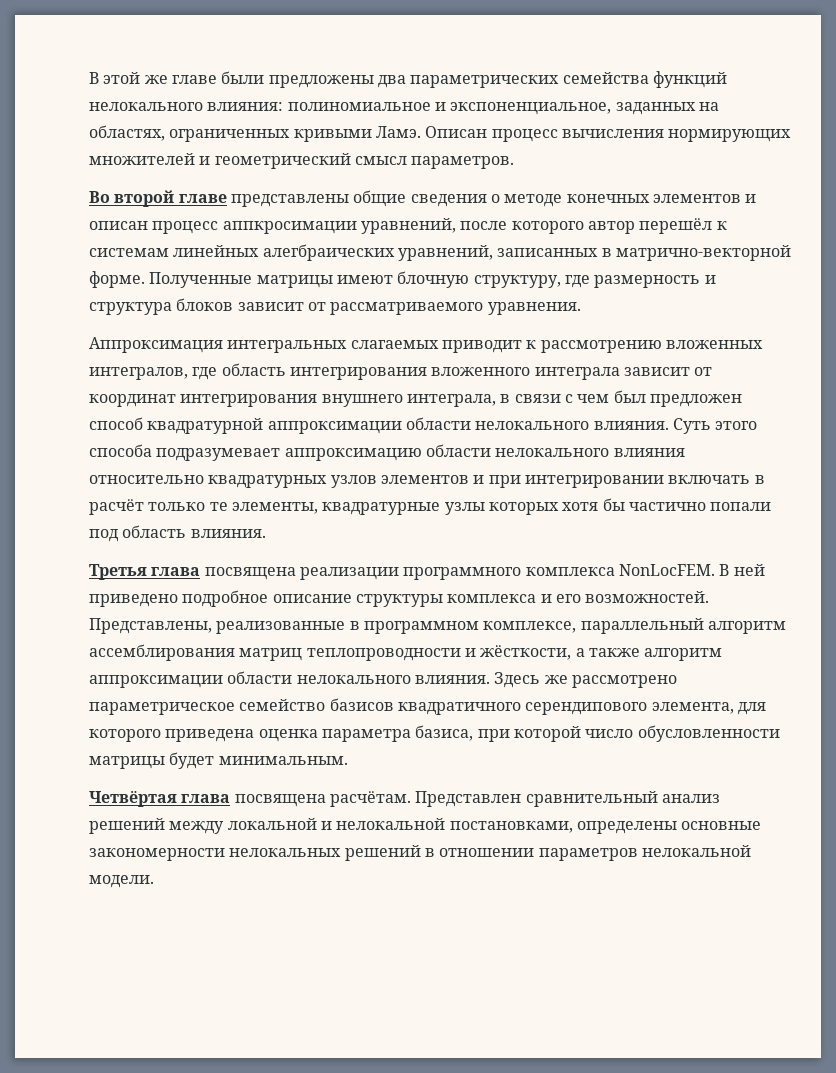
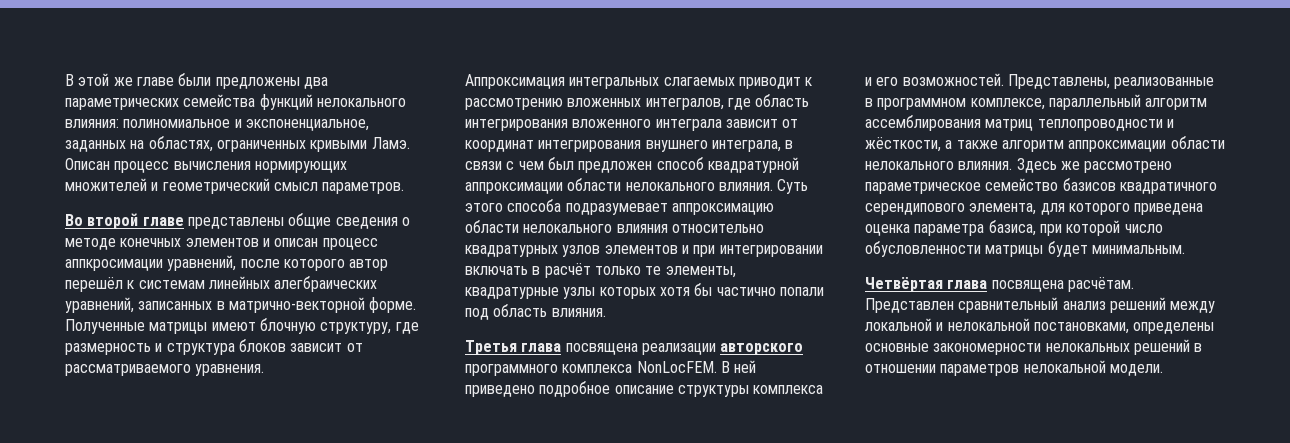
(399, 573) none -> [720,343,804,355] авторского

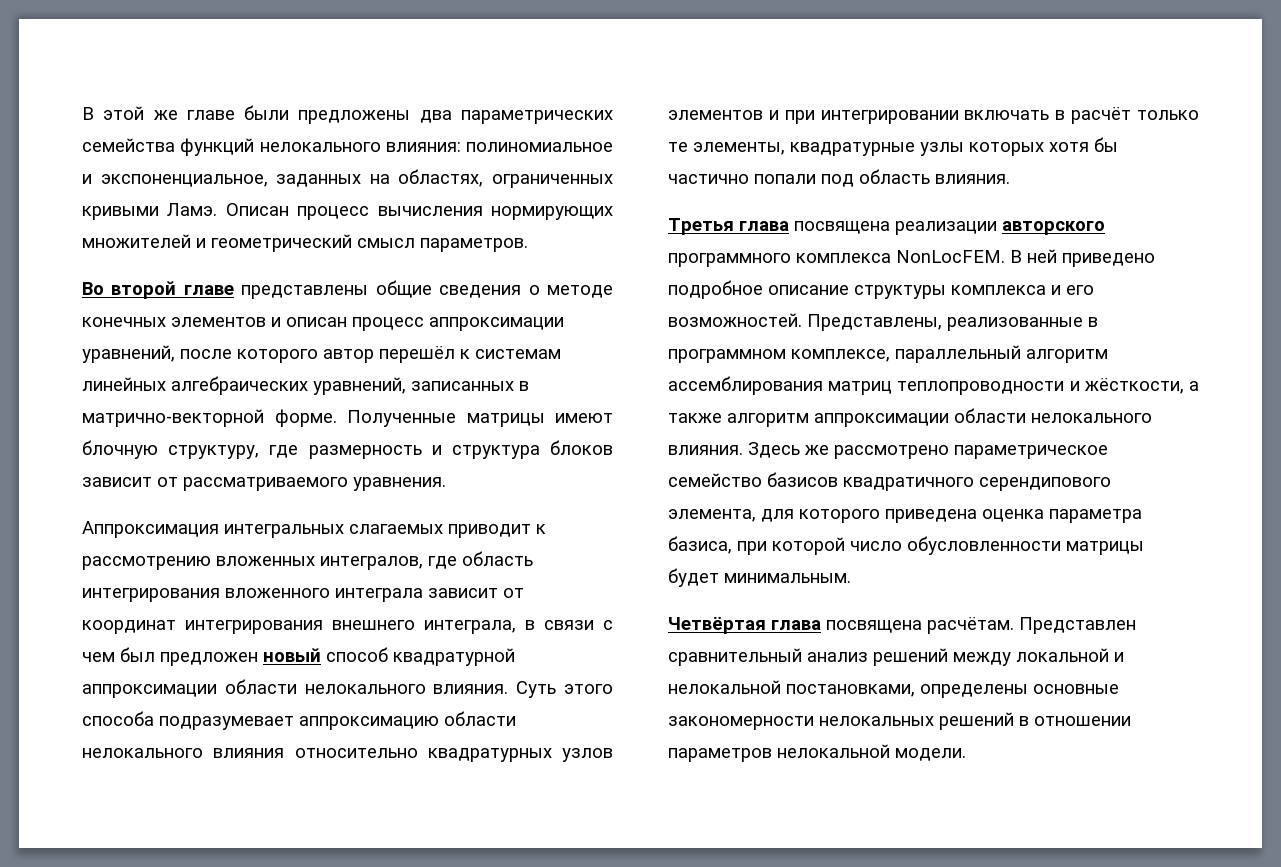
[65,259,163,271] аппкросимации -> [429,317,564,331] аппроксимации
[274,276,378,292] алегбраических -> [171,376,308,395] алгебраических
[645,140,708,152] внушнего -> [332,620,415,630] внешнего
(653, 167) none -> [263,648,321,662] новый

